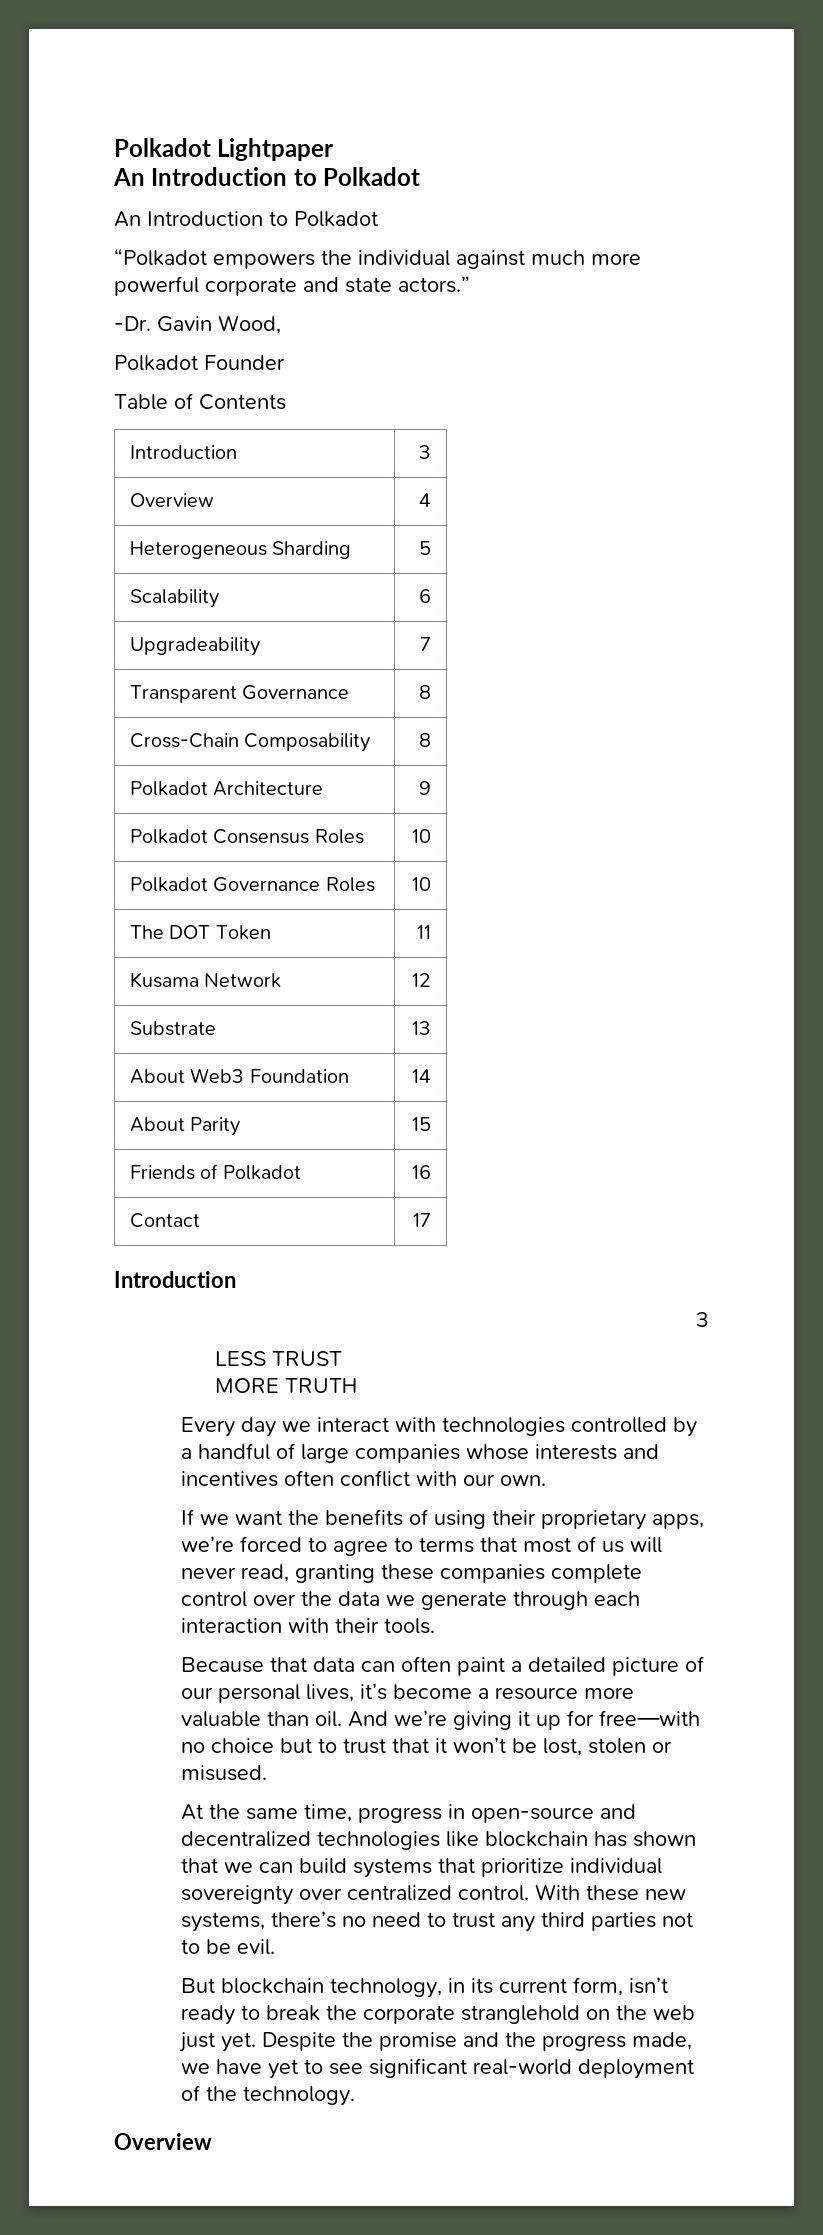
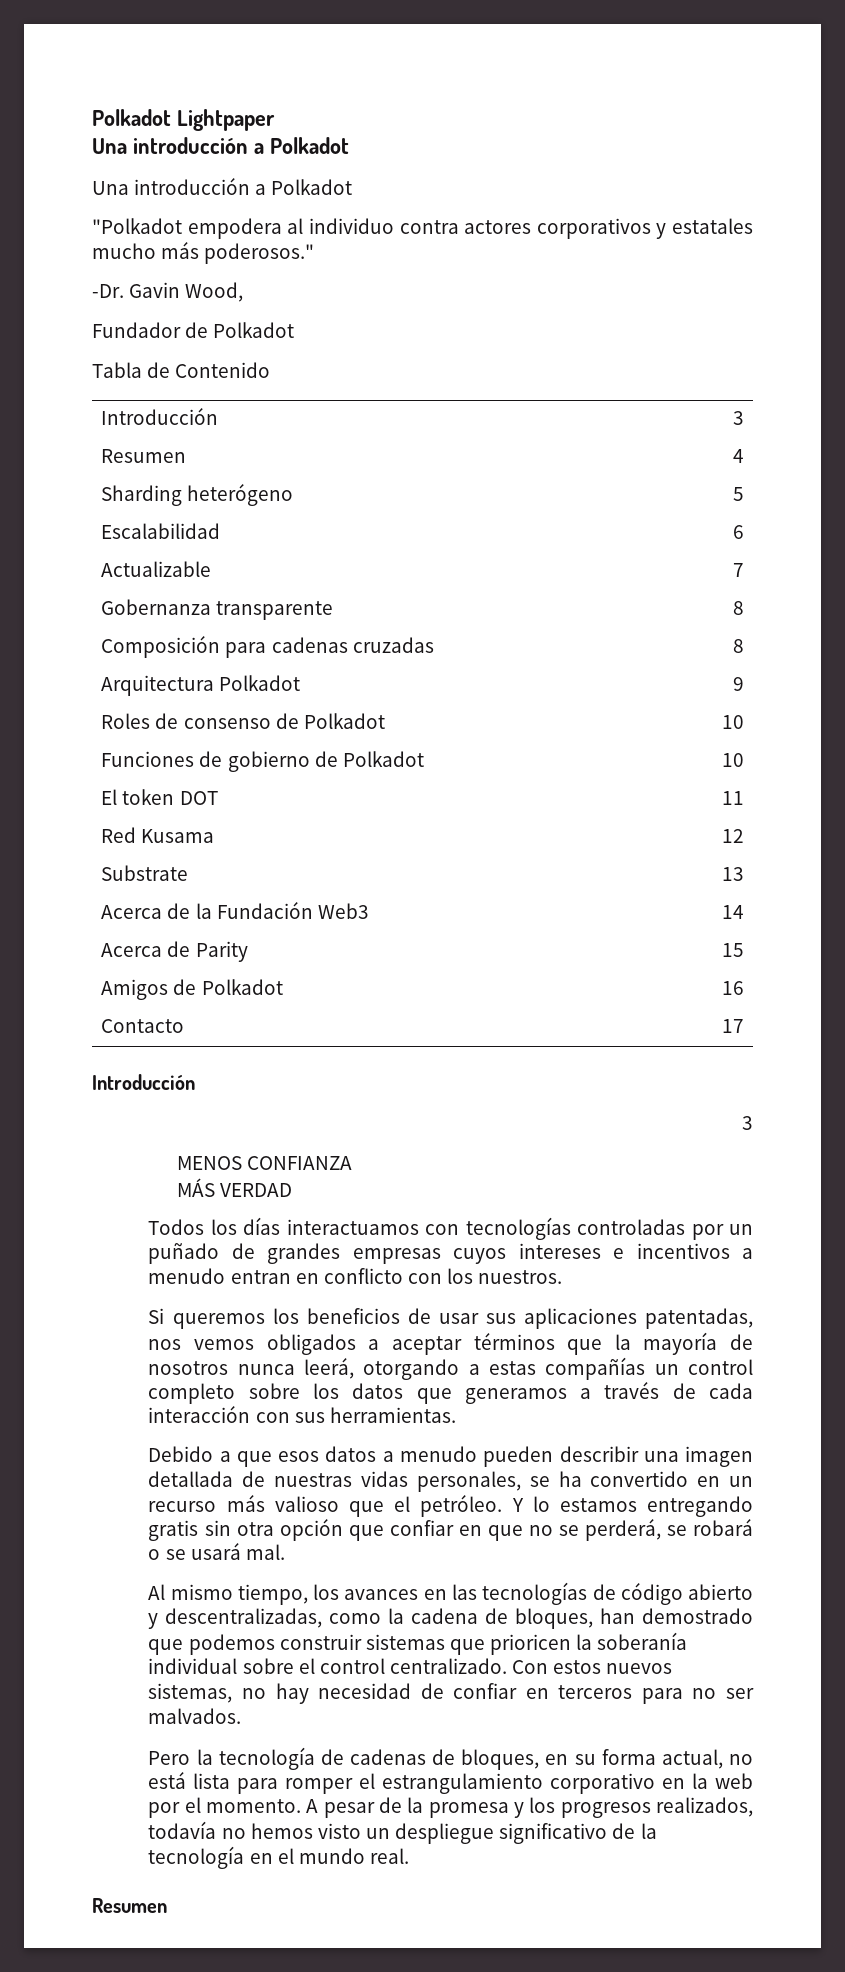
[113,167,421,186] [114,211,378,227] [114,248,641,269] [114,276,470,296] An Introduction to Polkadot // An Introduction to Polkadot // “Polkadot empowers the individual against much more powerful corporate and state actors.” -> [92,137,349,154] [92,178,353,195] [92,218,753,239] [92,242,315,264] Una introducción a Polkadot // Una introducción a Polkadot // "Polkadot empodera al individuo contra actores corporativos y estatales mucho más poderosos."
[114,355,285,371] [114,393,286,410] [129,445,237,459] [419,445,432,459] [129,493,214,507] Polkadot Founder // Table of Contents // Introduction | 3 // Overview -> [92,322,295,338] [92,362,271,378] [101,408,219,425] [732,411,744,425] [101,449,187,463] Fundador de Polkadot // Tabla de Contenido // Introducción | 3 // Resumen
[129,541,267,559] Heterogeneous -> (744, 456) none
(352, 550) none -> [187,484,294,506] heterógeno
[129,589,219,608] Scalability -> [101,523,221,539] Escalabilidad
[129,637,260,656] Upgradeability -> [101,561,212,577] Actualizable
[129,685,350,703] [419,685,432,699] [129,733,371,752] [419,733,432,747] [129,781,324,796] Transparent Governance | 8 // Cross-Chain Composability | 8 // Polkadot Architecture -> [101,599,334,620] [732,601,744,615] [101,636,434,658] [732,639,744,653] [101,675,301,696] Gobernanza transparente | 8 // Composición para cadenas cruzadas | 8 // Arquitectura Polkadot
[129,829,364,844] [412,829,432,843] [129,877,375,892] [412,877,432,891] [129,925,164,939] Polkadot Consensus Roles | 10 // Polkadot Governance Roles | 10 // The -> [101,713,385,729] [721,715,744,729] [101,751,424,772] [721,753,744,767] [101,789,175,805] Roles de consenso de Polkadot | 10 // Funciones de gobierno de Polkadot | 10 // El token
[215,925,271,940] Token -> (218, 798) none
(432, 932) none -> [101,827,137,843] Red
[204,973,282,988] Network -> (215, 836) none
[129,1069,185,1084] About -> [101,902,313,919] Acerca de la Fundación
[249,1069,349,1083] Foundation -> (369, 911) none
[129,1117,185,1132] About -> [101,941,191,957] Acerca de
[129,1164,219,1180] Friends of -> [101,979,197,1000] Amigos de
[129,1213,200,1228] Contact -> [101,1019,185,1033] Contacto
[114,1271,236,1288] [696,1312,709,1327] [215,1351,343,1366] [215,1378,358,1393] [181,1417,698,1437] [181,1443,660,1463] [181,1470,547,1487] [181,1509,705,1530] [181,1536,663,1556] [181,1564,643,1583] [181,1591,641,1610] [181,1618,436,1634] [181,1656,705,1676] [181,1683,635,1703] [181,1710,701,1730] [181,1737,673,1756] [181,1765,268,1781] [181,1804,637,1823] [181,1831,697,1850] [181,1858,663,1878] [181,1884,687,1905] [181,1911,694,1932] [181,1939,276,1955] [181,1977,669,1998] [181,2005,696,2025] [179,2032,693,2052] [181,2058,695,2079] [181,2085,356,2106] [114,2133,212,2150] Introduction // 3 // LESS TRUST // MORE TRUTH // Every day we interact with technologies controlled by a handful of large companies whose interests and incentives often conflict with our own. // If we want the benefits of using their proprietary apps, we’re forced to agree to terms that most of us will never read, granting these companies complete control over the data we generate through each interaction with their tools. // Because that data can often paint a detailed picture of our personal lives, it’s become a resource more valuable than oil. And we’re giving it up for free—with no choice but to trust that it won’t be lost, stolen or misused. // At the same time, progress in open-source and decentralized technologies like blockchain has shown that we can build systems that prioritize individual sovereignty over centralized control. With these new systems, there’s no need to trust any third parties not to be evil. // But blockchain technology, in its current form, isn’t ready to break the corporate stranglehold on the web just yet. Despite the promise and the progress made, we have yet to see significant real-world deployment of the technology. // Overview -> [92,1074,195,1090] [742,1116,753,1130] [176,1156,352,1170] [176,1178,292,1197] [148,1217,753,1240] [148,1243,754,1264] [148,1268,563,1284] [148,1308,753,1329] [148,1332,753,1355] [148,1357,753,1380] [148,1382,753,1404] [148,1406,456,1423] [148,1446,753,1467] [148,1471,753,1492] [148,1495,754,1517] [148,1519,753,1541] [148,1543,285,1560] [148,1582,753,1605] [148,1608,753,1629] [148,1632,688,1655] [148,1658,673,1674] [148,1683,754,1704] [148,1708,242,1724] [148,1747,753,1770] [148,1772,754,1794] [148,1797,754,1818] [148,1821,657,1844] [148,1846,410,1869] [92,1898,167,1913] Introducción // 3 // MENOS CONFIANZA // MÁS VERDAD // Todos los días interactuamos con tecnologías controladas por un puñado de grandes empresas cuyos intereses e incentivos a menudo entran en conflicto con los nuestros. // Si queremos los beneficios de usar sus aplicaciones patentadas, nos vemos obligados a aceptar términos que la mayoría de nosotros nunca leerá, otorgando a estas compañías un control completo sobre los datos que generamos a través de cada interacción con sus herramientas. // Debido a que esos datos a menudo pueden describir una imagen detallada de nuestras vidas personales, se ha convertido en un recurso más valioso que el petróleo. Y lo estamos entregando gratis sin otra opción que confiar en que no se perderá, se robará o se usará mal. // Al mismo tiempo, los avances en las tecnologías de código abierto y descentralizadas, como la cadena de bloques, han demostrado que podemos construir sistemas que prioricen la soberanía individual sobre el control centralizado. Con estos nuevos sistemas, no hay necesidad de confiar en terceros para no ser malvados. // Pero la tecnología de cadenas de bloques, en su forma actual, no está lista para romper el estrangulamiento corporativo en la web por el momento. A pesar de la promesa y los progresos realizados, todavía no hemos visto un despliegue significativo de la tecnología en el mundo real. // Resumen

